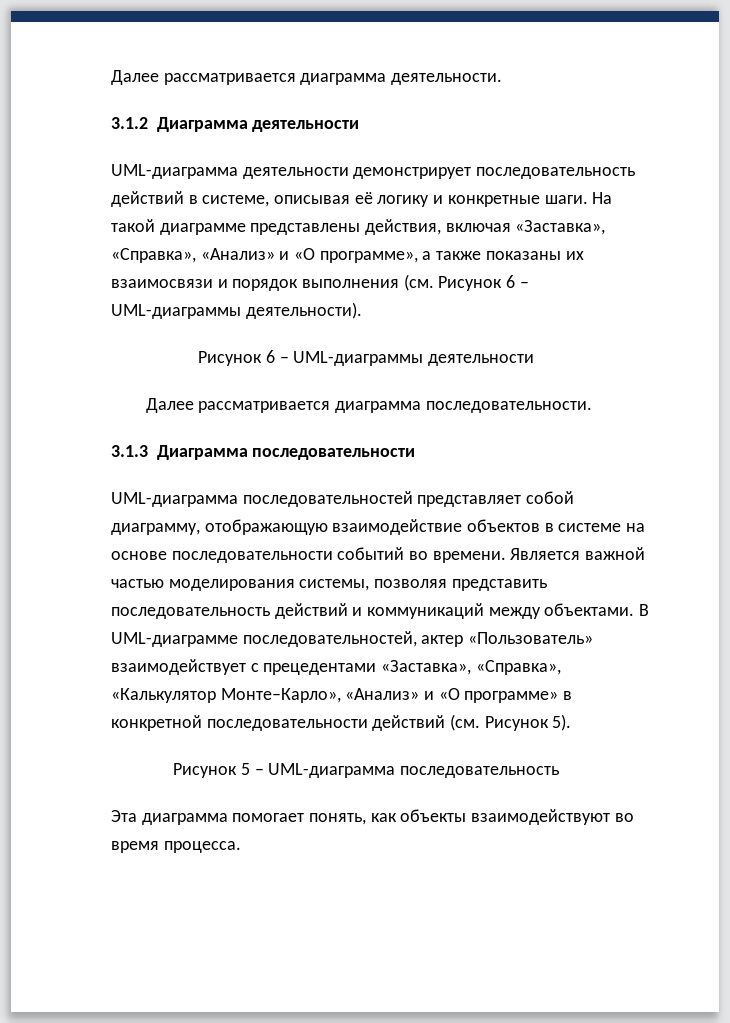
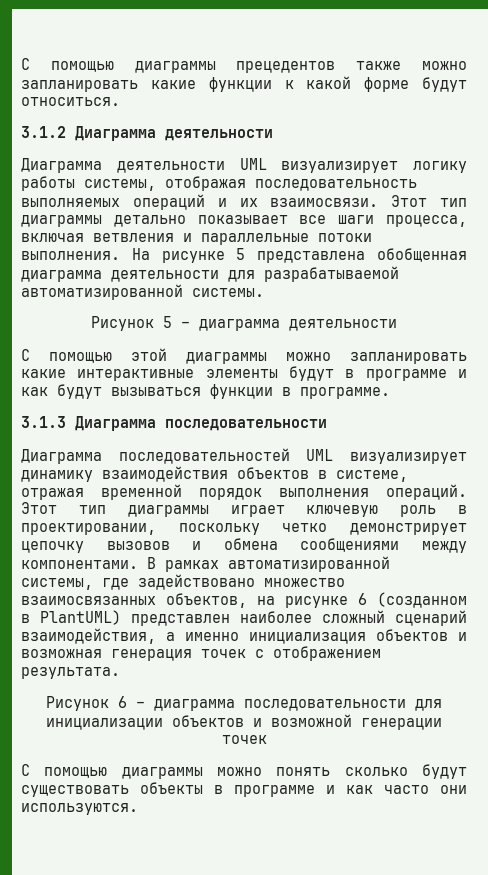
[110,70,503,85] [110,117,360,132] [110,164,636,179] [110,191,613,207] [110,219,606,235] [110,248,584,263] [110,274,529,291] [110,302,362,319] [198,350,534,366] [145,398,592,413] [110,445,416,460] [110,491,575,507] [110,519,646,535] [110,547,646,563] [110,579,547,591] [110,603,650,619] [110,631,594,647] [110,659,561,675] [110,688,573,703] [110,714,572,731] [173,763,559,778] [110,809,634,825] [110,841,241,853] Далее рассматривается диаграмма деятельности. // 3.1.2 Диаграмма деятельности // UML-диаграмма деятельности демонстрирует последовательность действий в системе, описывая её логику и конкретные шаги. На такой диаграмме представлены действия, включая «Заставка», «Справка», «Анализ» и «О программе», а также показаны их взаимосвязи и порядок выполнения (см. Рисунок 6 – UML-диаграммы деятельности). // Рисунок 6 – UML-диаграммы деятельности // Далее рассматривается диаграмма последовательности. // 3.1.3 Диаграмма последовательности // UML-диаграмма последовательностей представляет собой диаграмму, отображающую взаимодействие объектов в системе на основе последовательности событий во времени. Является важной частью моделирования системы, позволяя представить последовательность действий и коммуникаций между объектами. В UML-диаграмме последовательностей, актер «Пользователь» взаимодействует с прецедентами «Заставка», «Справка», «Калькулятор Монте–Карло», «Анализ» и «О программе» в конкретной последовательности действий (см. Рисунок 5). // Рисунок 5 – UML-диаграмма последовательность // Эта диаграмма помогает понять, как объекты взаимодействуют во время процесса. -> [21,58,467,73] [21,76,467,92] [21,97,120,106] [21,126,273,141] [21,158,467,173] [21,176,417,191] [21,194,467,210] [21,215,468,227] [21,233,372,245] [21,248,468,263] [21,266,399,282] [21,284,264,300] [91,316,397,331] [21,348,467,364] [21,366,467,381] [21,384,390,399] [21,416,327,431] [21,448,468,464] [21,466,408,482] [21,484,467,500] [21,502,467,517] [21,523,467,535] [21,538,467,553] [21,556,390,572] [21,574,345,590] [21,592,467,608] [21,610,467,626] [21,628,467,644] [21,646,381,661] [21,667,120,679] [46,696,442,711] [46,714,442,730] [221,735,267,744] [21,764,467,779] [21,782,467,797] [21,803,138,815] С помощью диаграммы прецедентов также можно запланировать какие функции к какой форме будут относиться. // 3.1.2 Диаграмма деятельности // Диаграмма деятельности UML визуализирует логику работы системы, отображая последовательность выполняемых операций и их взаимосвязи. Этот тип диаграммы детально показывает все шаги процесса, включая ветвления и параллельные потоки выполнения. На рисунке 5 представлена обобщенная диаграмма деятельности для разрабатываемой автоматизированной системы. // Рисунок 5 – диаграмма деятельности // С помощью этой диаграммы можно запланировать какие интерактивные элементы будут в программе и как будут вызываться функции в программе. // 3.1.3 Диаграмма последовательности // Диаграмма последовательностей UML визуализирует динамику взаимодействия объектов в системе, отражая временной порядок выполнения операций. Этот тип диаграммы играет ключевую роль в проектировании, поскольку четко демонстрирует цепочку вызовов и обмена сообщениями между компонентами. В рамках автоматизированной системы, где задействовано множество взаимосвязанных объектов, на рисунке 6 (созданном в PlantUML) представлен наиболее сложный сценарий взаимодействия, а именно инициализация объектов и возможная генерация точек с отображением результата. // Рисунок 6 – диаграмма последовательности для инициализации объектов и возможной генерации точек // С помощью диаграммы можно понять сколько будут существовать объекты в программе и как часто они используются.

